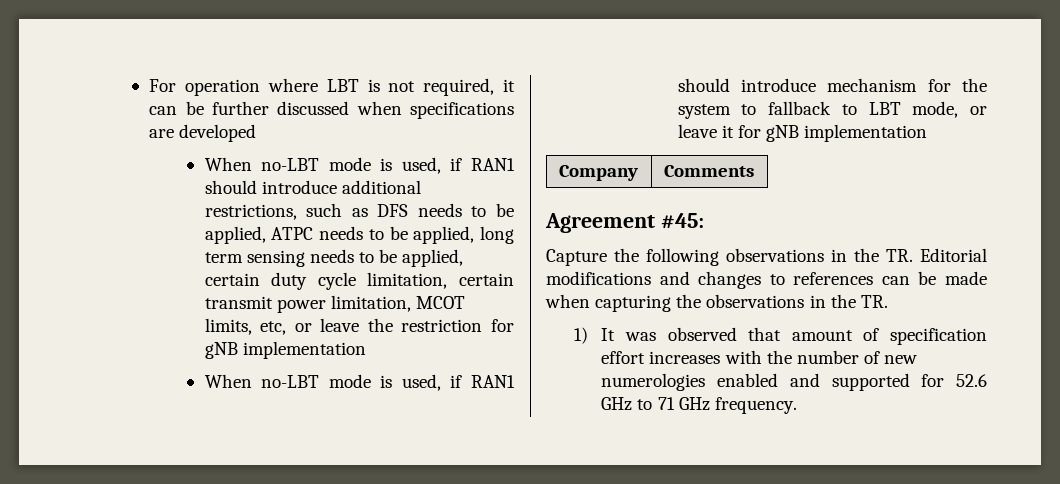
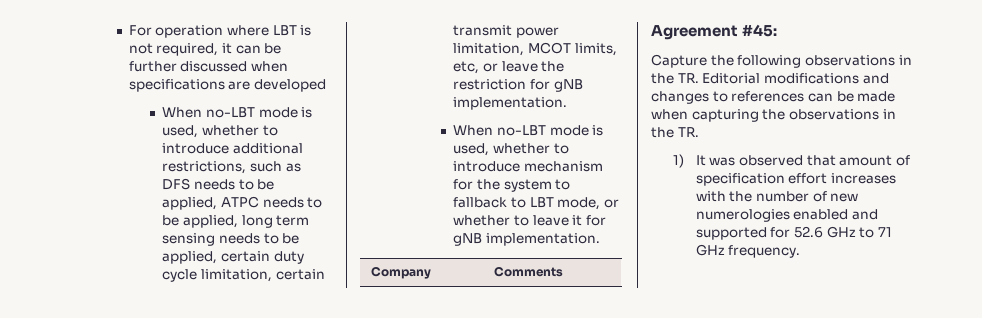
[450,158,516,171] [204,180,257,194] if RAN1 should -> [202,125,278,136] whether to
[242,341,366,359] [204,374,516,391] [677,78,730,92] implementation // When no-LBT mode is used, if RAN1 should -> [453,97,568,110] [453,125,604,136] [453,143,569,156] implementation. // When no-LBT mode is used, whether to
(987, 110) none -> [453,215,530,226] whether to
[804,124,928,142] implementation -> [486,233,601,246] implementation.

